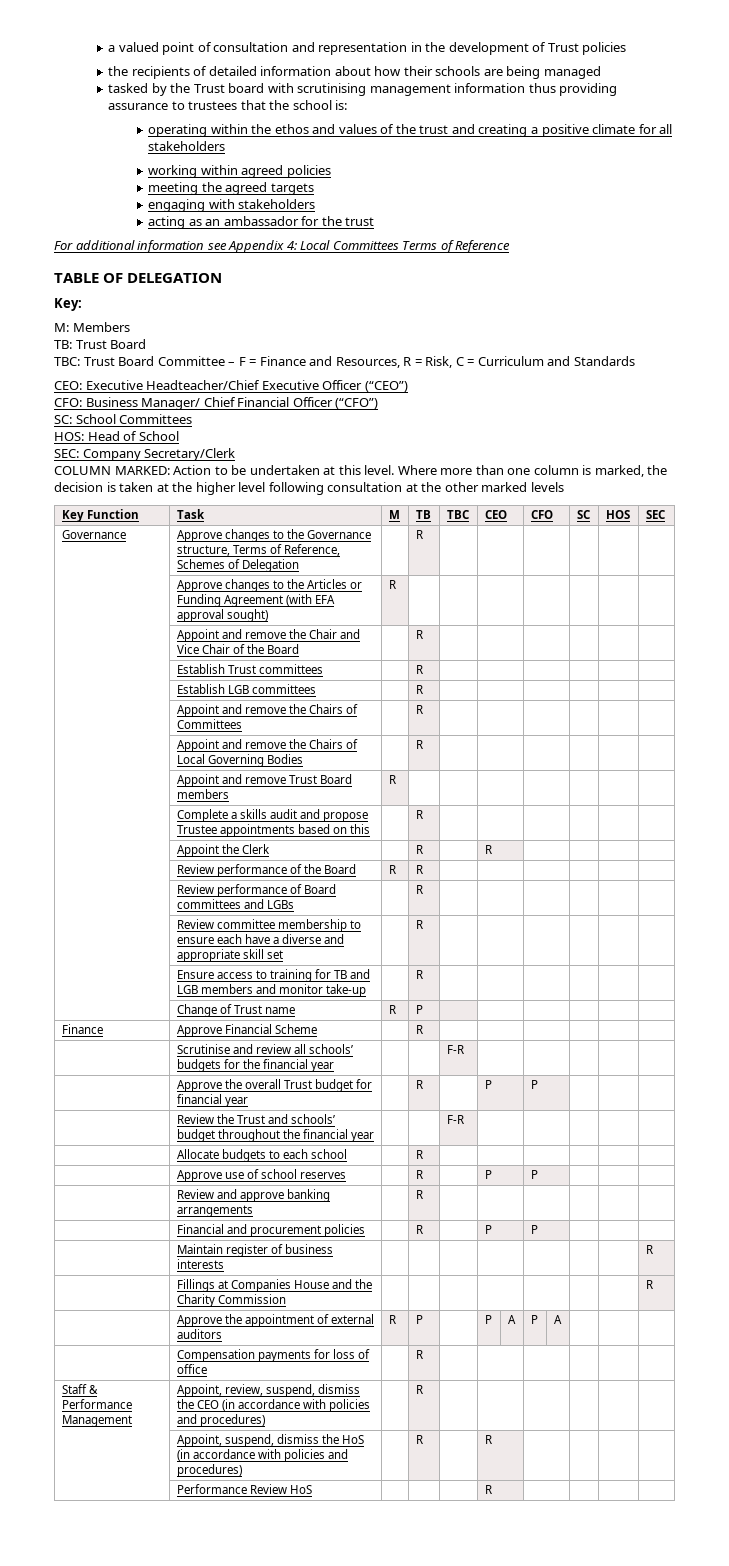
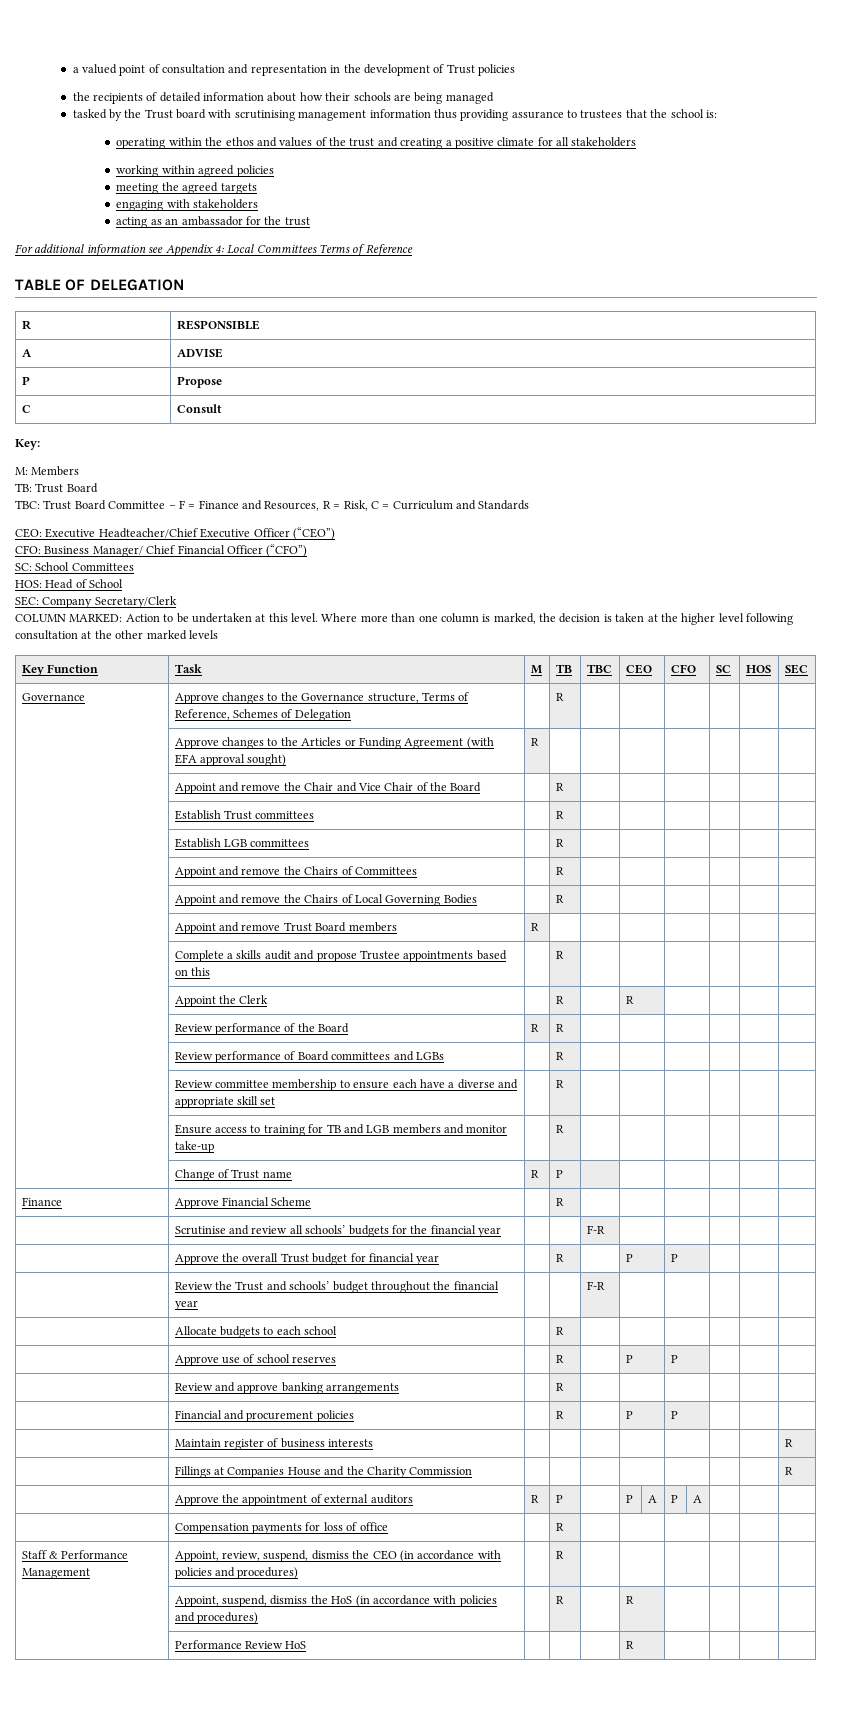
(223, 278) none -> [21,320,31,330] [176,320,260,330] [21,349,32,357] [176,348,223,358] [21,376,30,385] [176,376,222,388] [21,405,31,413] [176,404,222,413] // R | RESPONSIBLE // A | ADVISE // P | Propose // C | Consult

